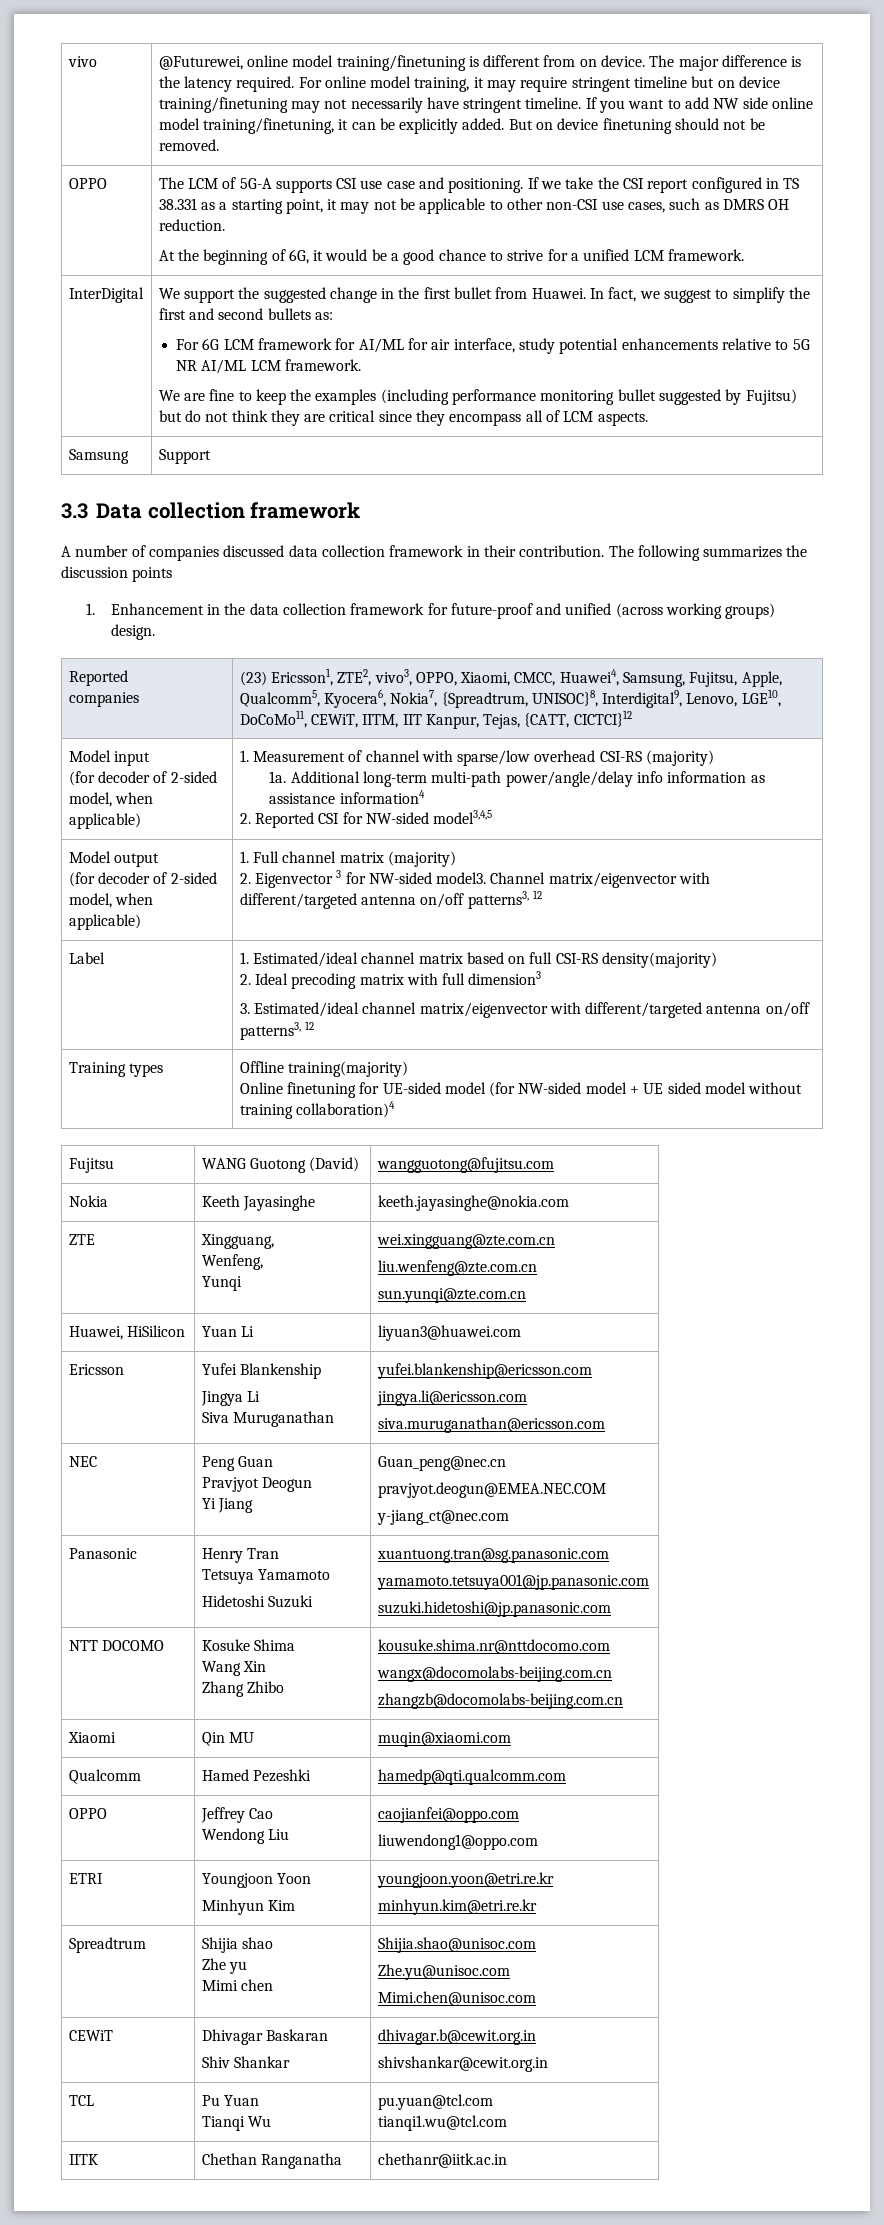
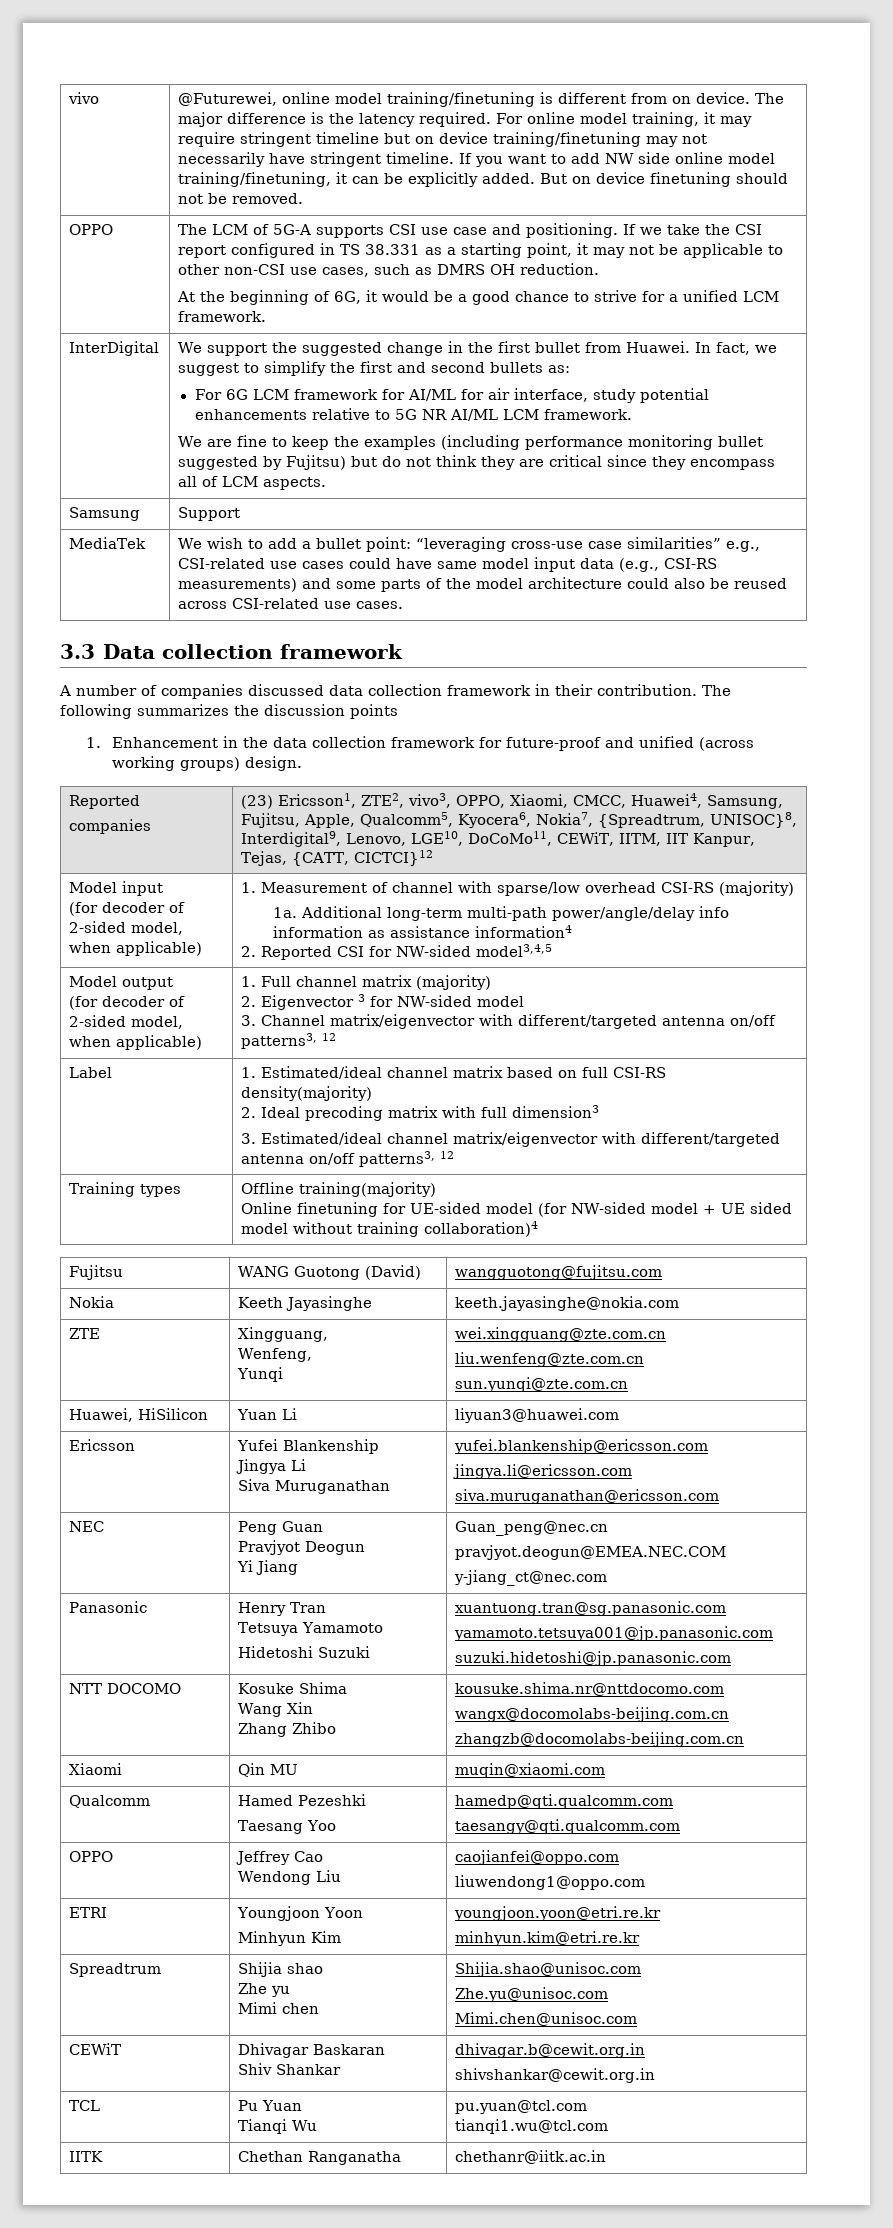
(211, 456) none -> [69,537,147,549] [178,537,761,552] [178,557,718,572] [178,577,788,592] [178,598,404,609] // MediaTek | We wish to add a bullet point: “leveraging cross-use case similarities” e.g., CSI-related use cases could have same model input data (e.g., CSI-RS measurements) and some parts of the model architecture could also be reused across CSI-related use cases.
[436,872,487,884] model3. -> [477,996,525,1007] [241,1015,257,1026] model // 3.
(311, 1775) none -> [238,1820,337,1834] // Taesang Yoo
(566, 1777) none -> [455,1819,681,1834] // taesangy@qti.qualcomm.com

